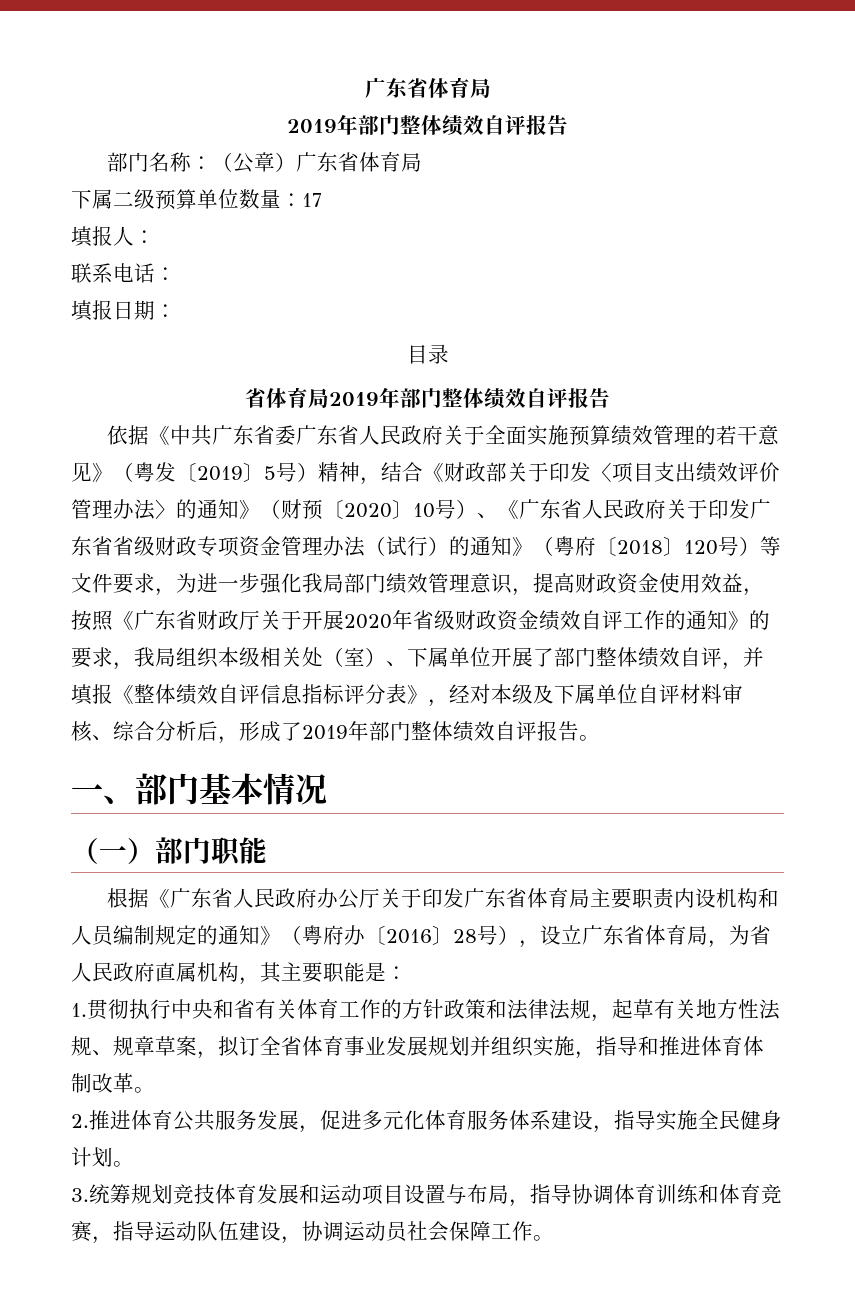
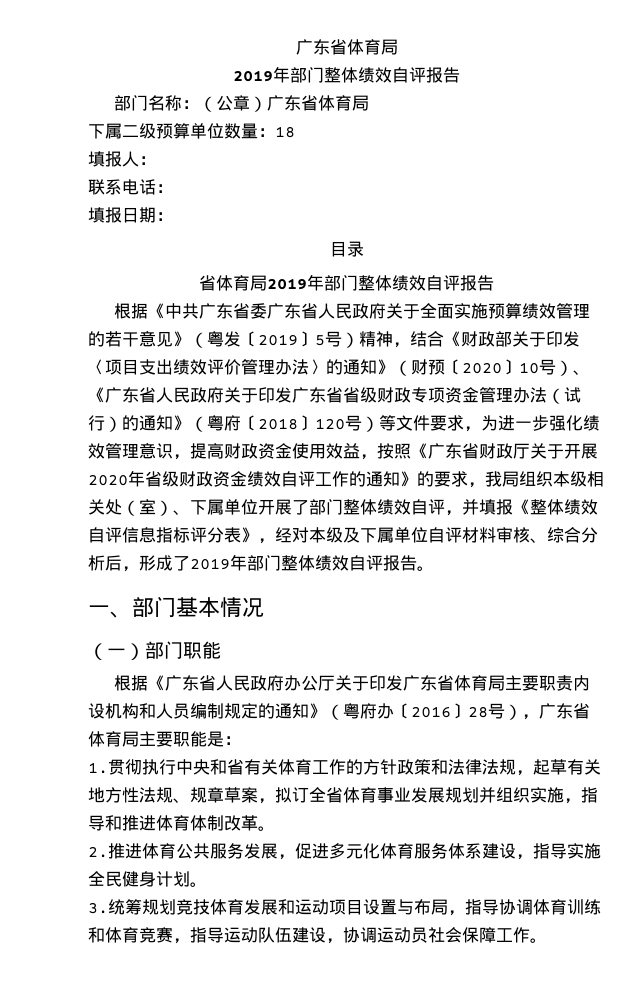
[302,193,322,207] 17 -> [275,126,295,138] 18
[106,425,128,445] 依 -> [114,303,132,319] 根
[302,573,386,593] 我局部门 -> (583, 423) none
[540,925,771,948] [71,962,282,985] 设立广东省体育局，为省人民政府直属机构，其 -> [539,703,590,719] [88,731,139,747] 广东省体育局

